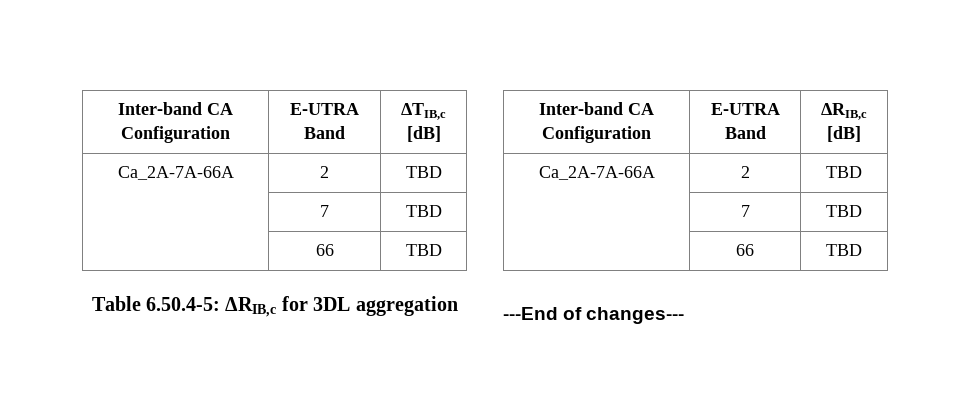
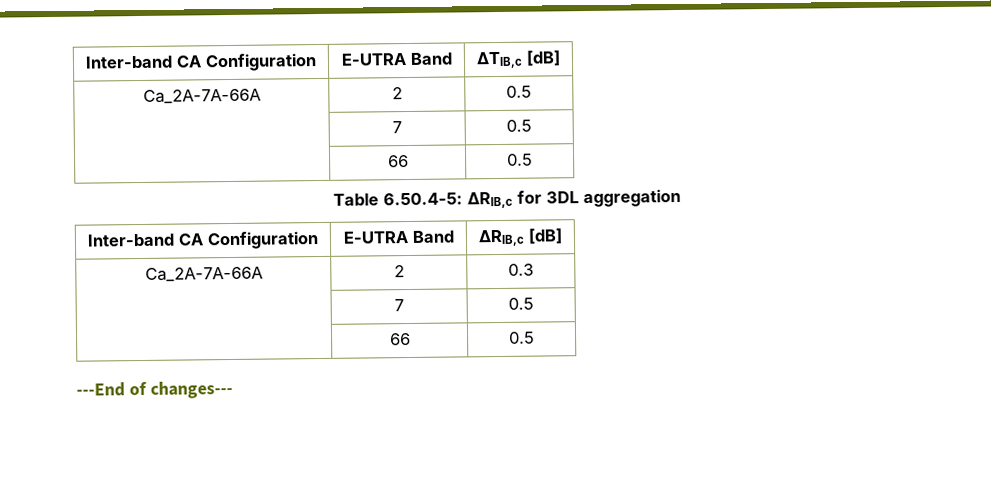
[405,166,442,178] [320,205,329,217] [405,205,442,217] [315,244,334,256] [405,244,442,256] TBD // | 7 | TBD // | 66 | TBD -> [506,85,532,98] [392,121,402,134] [506,119,532,132] [387,155,409,168] [507,153,533,166] 0.5 // | 7 | 0.5 // | 66 | 0.5
[826,166,862,178] [740,205,750,217] [826,205,862,217] [736,244,754,256] [826,244,862,256] TBD // | 7 | TBD // | 66 | TBD -> [508,263,534,276] [394,299,404,312] [508,297,534,310] [389,332,411,346] [508,331,535,344] 0.3 // | 7 | 0.5 // | 66 | 0.5

